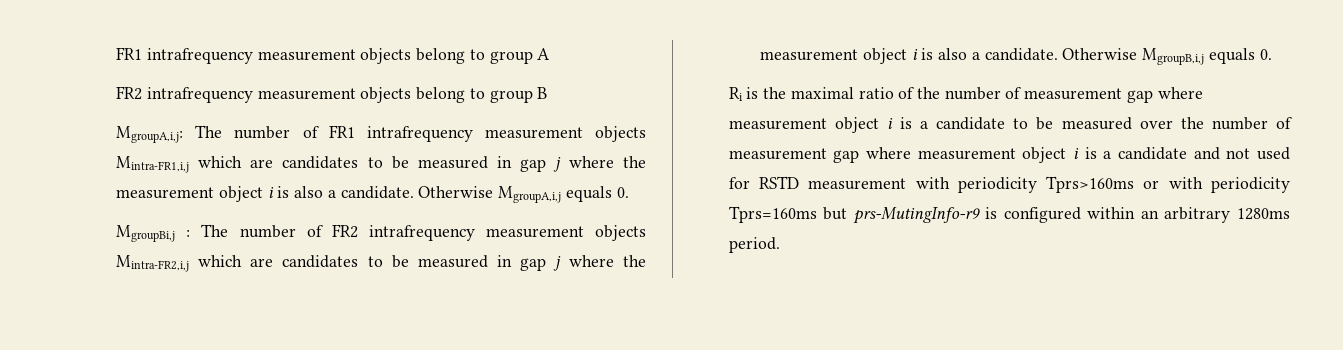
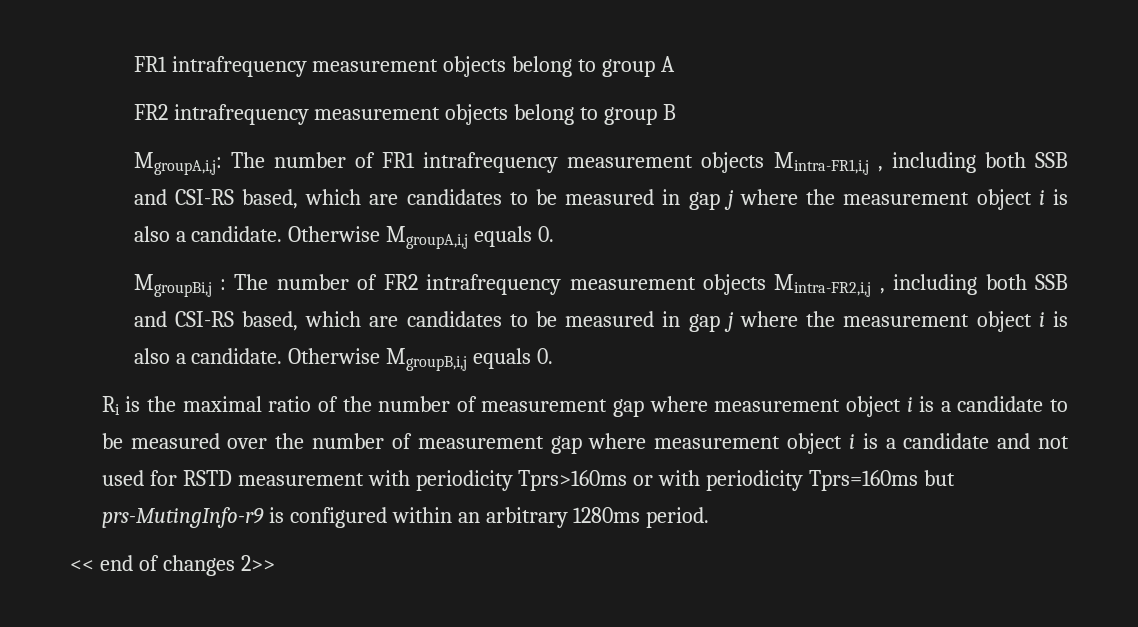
(190, 164) none -> [877,152,1069,173] [133,189,299,209] , including both SSB and CSI-RS based,
(190, 263) none -> [879,274,1069,295] [133,311,299,331] , including both SSB and CSI-RS based,
(780, 245) none -> [70,555,275,576] // << end of changes 2>>

